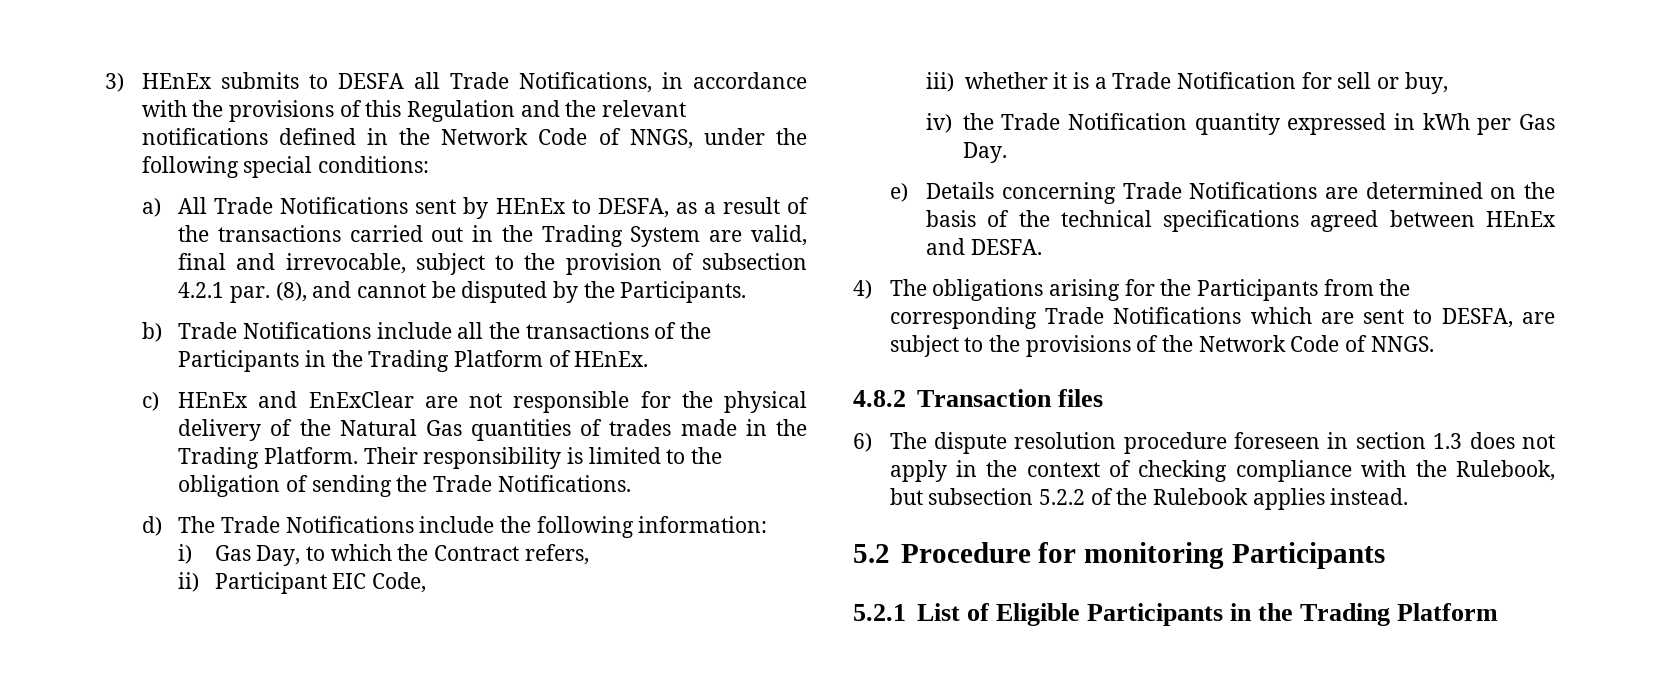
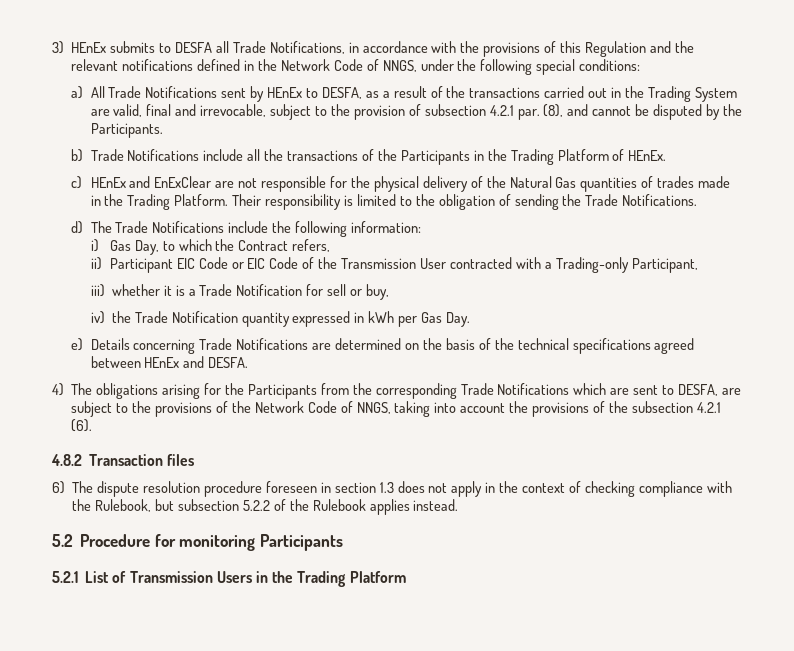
[372,572,427,593] Code, -> [198,257,698,273] Code or EIC Code of the Transmission User contracted with a Trading-only Participant,
[1370,336,1434,352] NNGS. -> [356,401,721,417] [71,419,93,432] NNGS, taking into account the provisions of the subsection 4.2.1 (6).
[995,603,1223,626] Eligible Participants -> [129,571,252,583] Transmission Users

